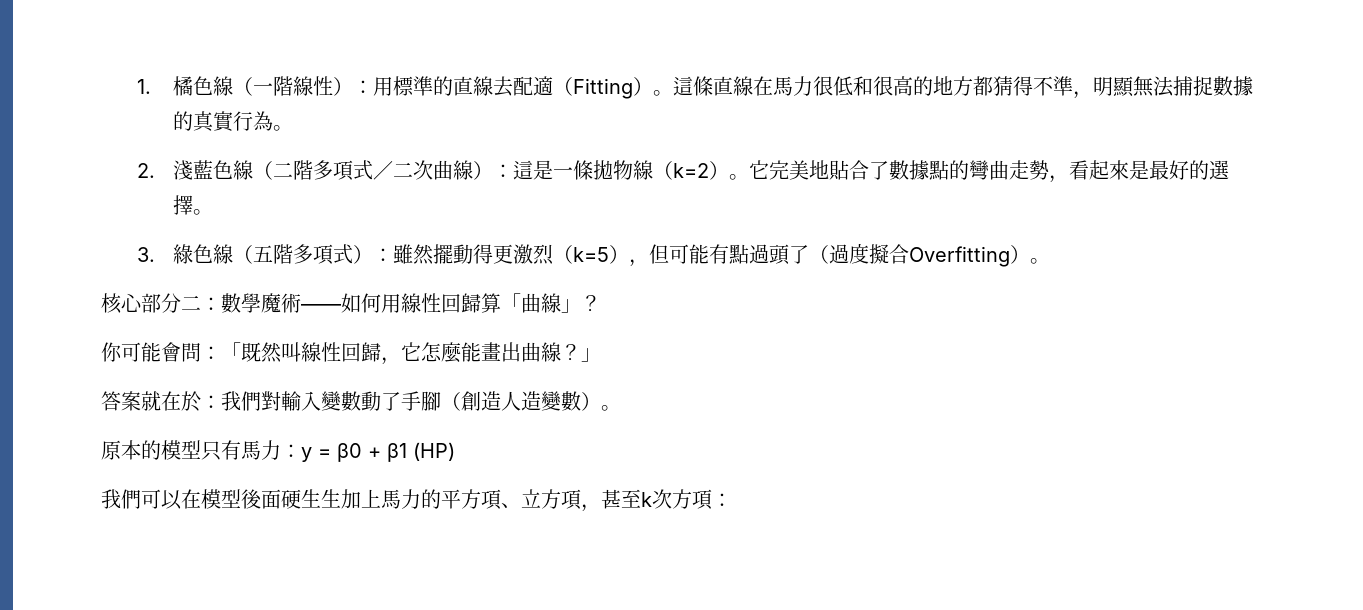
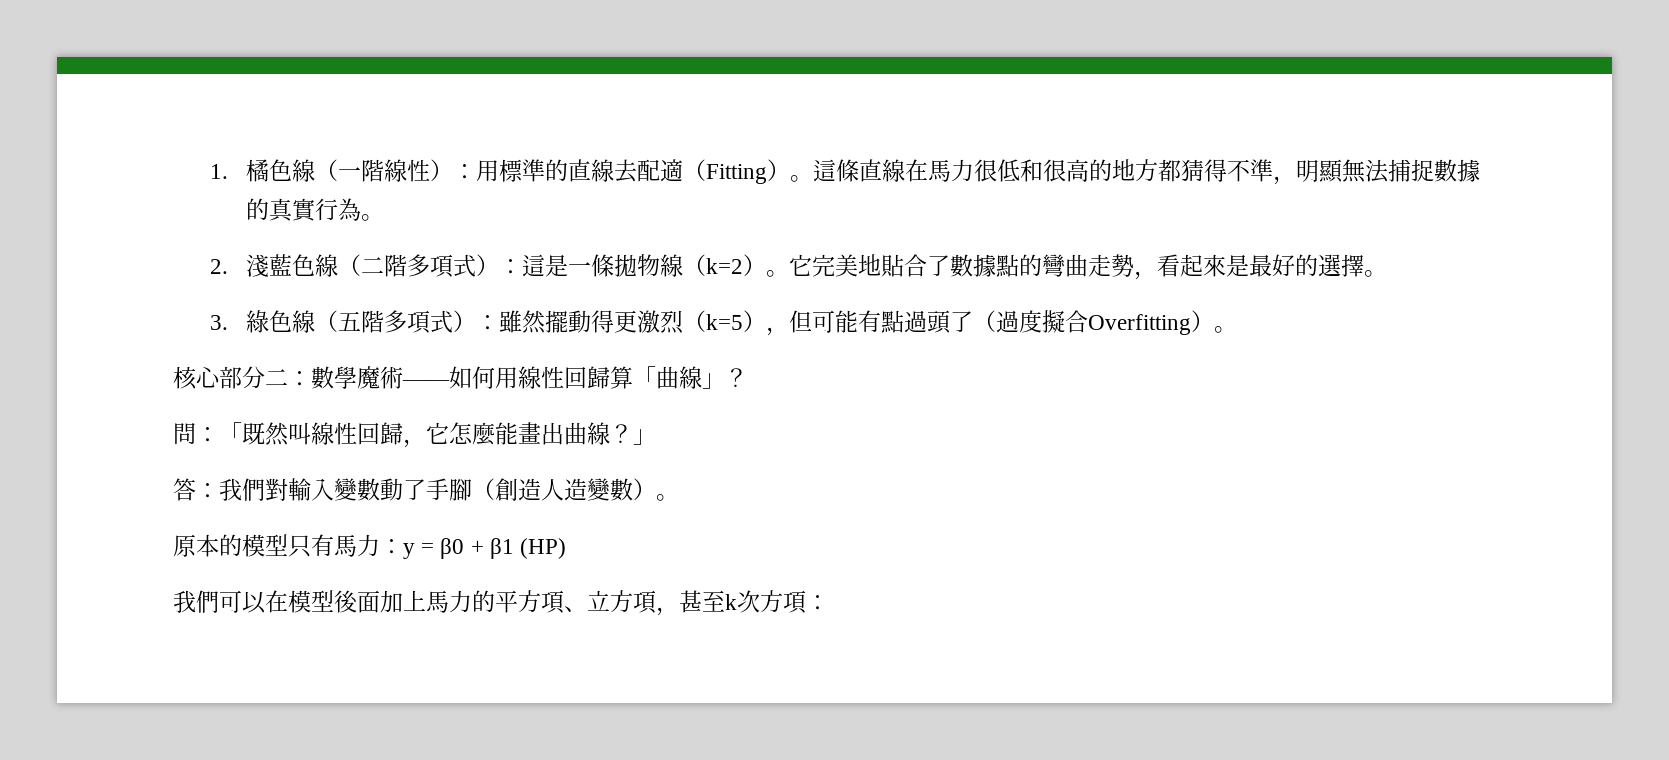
[373,160,474,180] ／二次曲線 -> (477, 265) none
[101,342,181,362] 你可能會 -> (748, 377) none
[121,391,201,412] 案就在於 -> (196, 489) none
[281,489,341,509] 硬生生 -> (380, 601) none

